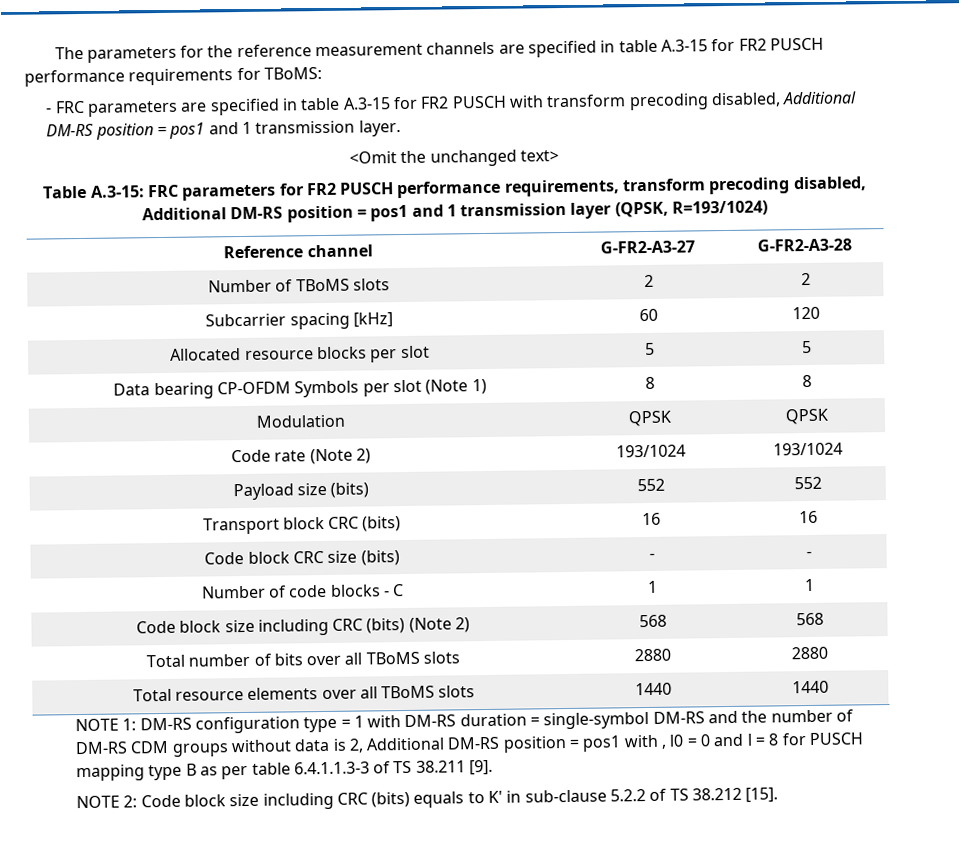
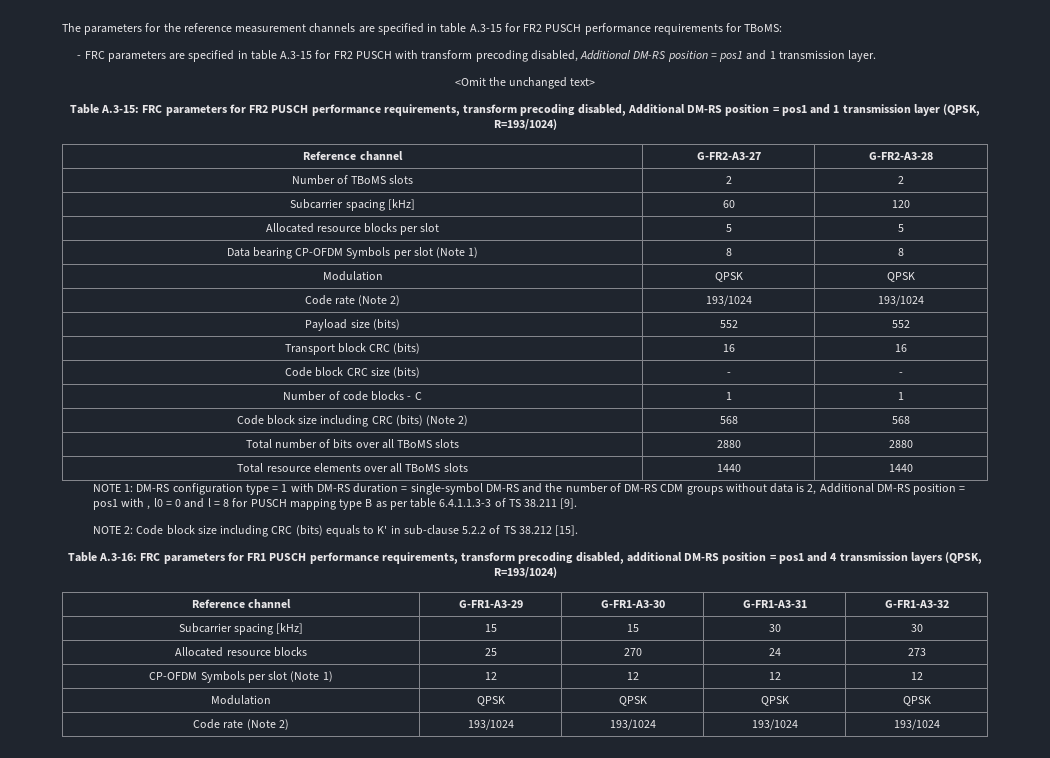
(779, 795) none -> [67,552,983,564] [493,567,557,578] [191,599,292,609] [458,600,523,608] [600,600,665,608] [742,600,807,608] [884,600,949,608] [178,623,304,635] [484,624,497,632] [626,624,639,632] [768,624,781,632] [910,624,923,632] [175,647,307,657] [484,648,497,656] [623,648,642,656] [768,648,781,656] [907,648,926,656] [149,671,333,683] [484,672,497,680] [626,672,639,680] [768,672,781,680] [910,672,923,680] [211,695,271,705] [476,696,505,706] [618,696,647,706] [760,696,789,706] [902,696,931,706] [193,719,289,730] [467,719,514,730] [609,719,656,730] [751,719,798,730] [893,719,940,730] // Table A.3-16: FRC parameters for FR1 PUSCH performance requirements, transform precoding disabled, additional DM-RS position = pos1 and 4 transmission layers (QPSK, R=193/1024) // Reference channel | G-FR1-A3-29 | G-FR1-A3-30 | G-FR1-A3-31 | G-FR1-A3-32 // Subcarrier spacing [kHz] | 15 | 15 | 30 | 30 // Allocated resource blocks | 25 | 270 | 24 | 273 // CP-OFDM Symbols per slot (Note 1) | 12 | 12 | 12 | 12 // Modulation | QPSK | QPSK | QPSK | QPSK // Code rate (Note 2) | 193/1024 | 193/1024 | 193/1024 | 193/1024

